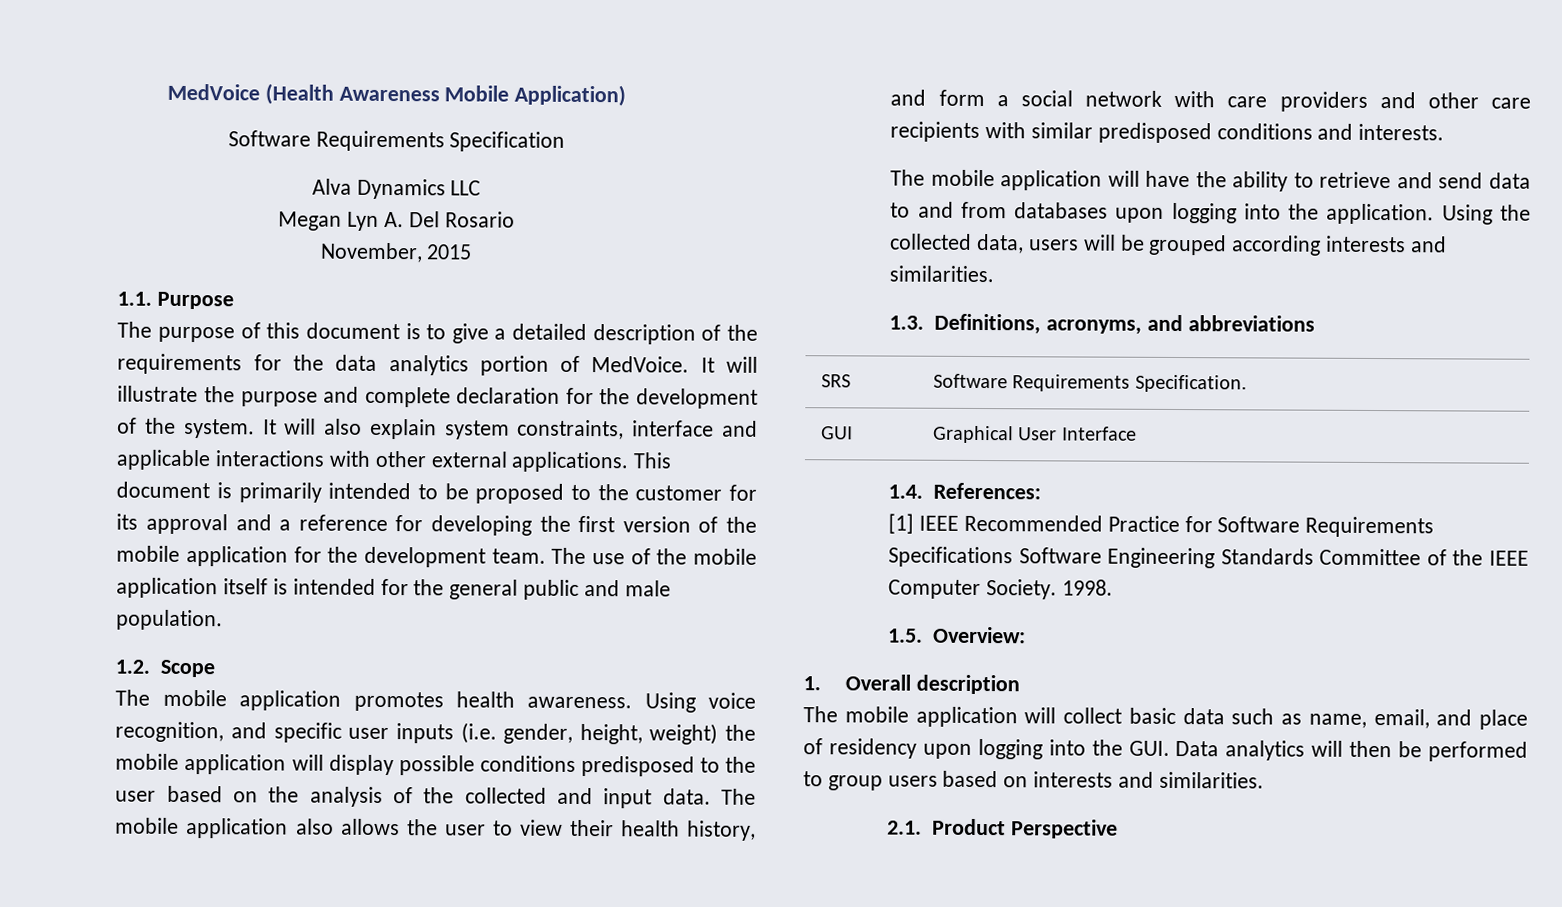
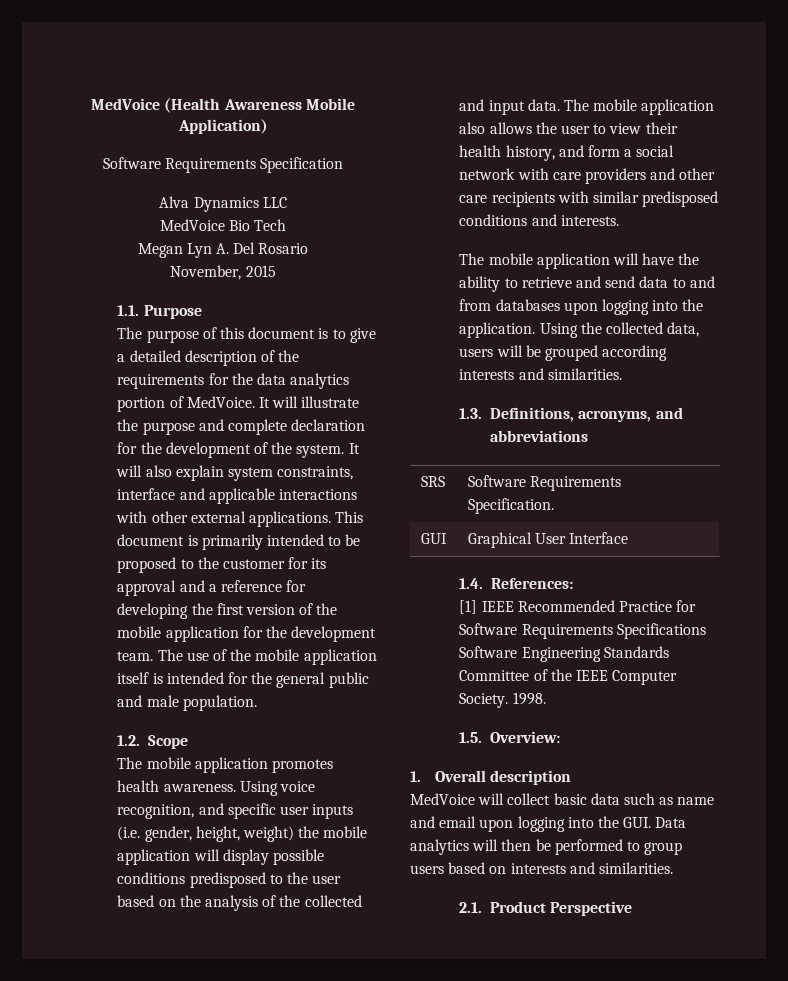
(482, 188) none -> [159,219,287,231] // MedVoice Bio Tech
[803,706,1018,728] The mobile application -> [410,793,475,805] MedVoice
[1308,709,1528,730] [803,738,917,759] name, email, and place of residency -> [677,797,715,805] [410,816,477,828] name and email

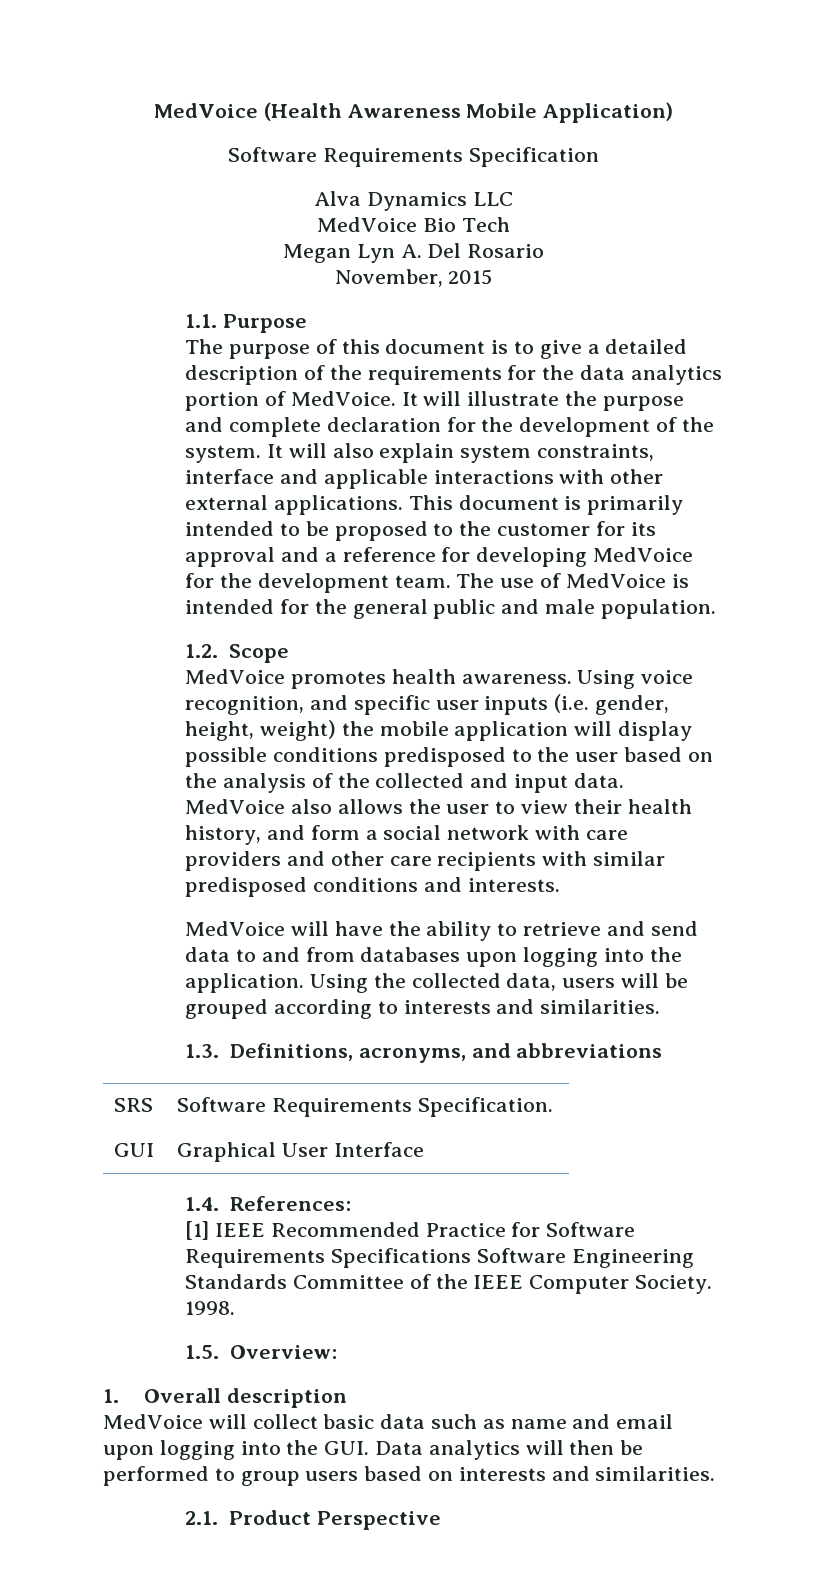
[191,603,338,615] [117,626,239,642] the first version of the mobile application -> [593,547,694,562] MedVoice
[230,649,377,665] [117,672,150,684] the mobile application itself -> [565,573,666,588] MedVoice
[117,757,268,773] The mobile application -> [185,669,286,684] MedVoice
[563,99,715,115] The mobile application -> [185,799,286,814] MedVoice
[459,253,610,269] The mobile application -> [185,921,286,936] MedVoice
(668, 353) none -> [377,1001,398,1014] to

